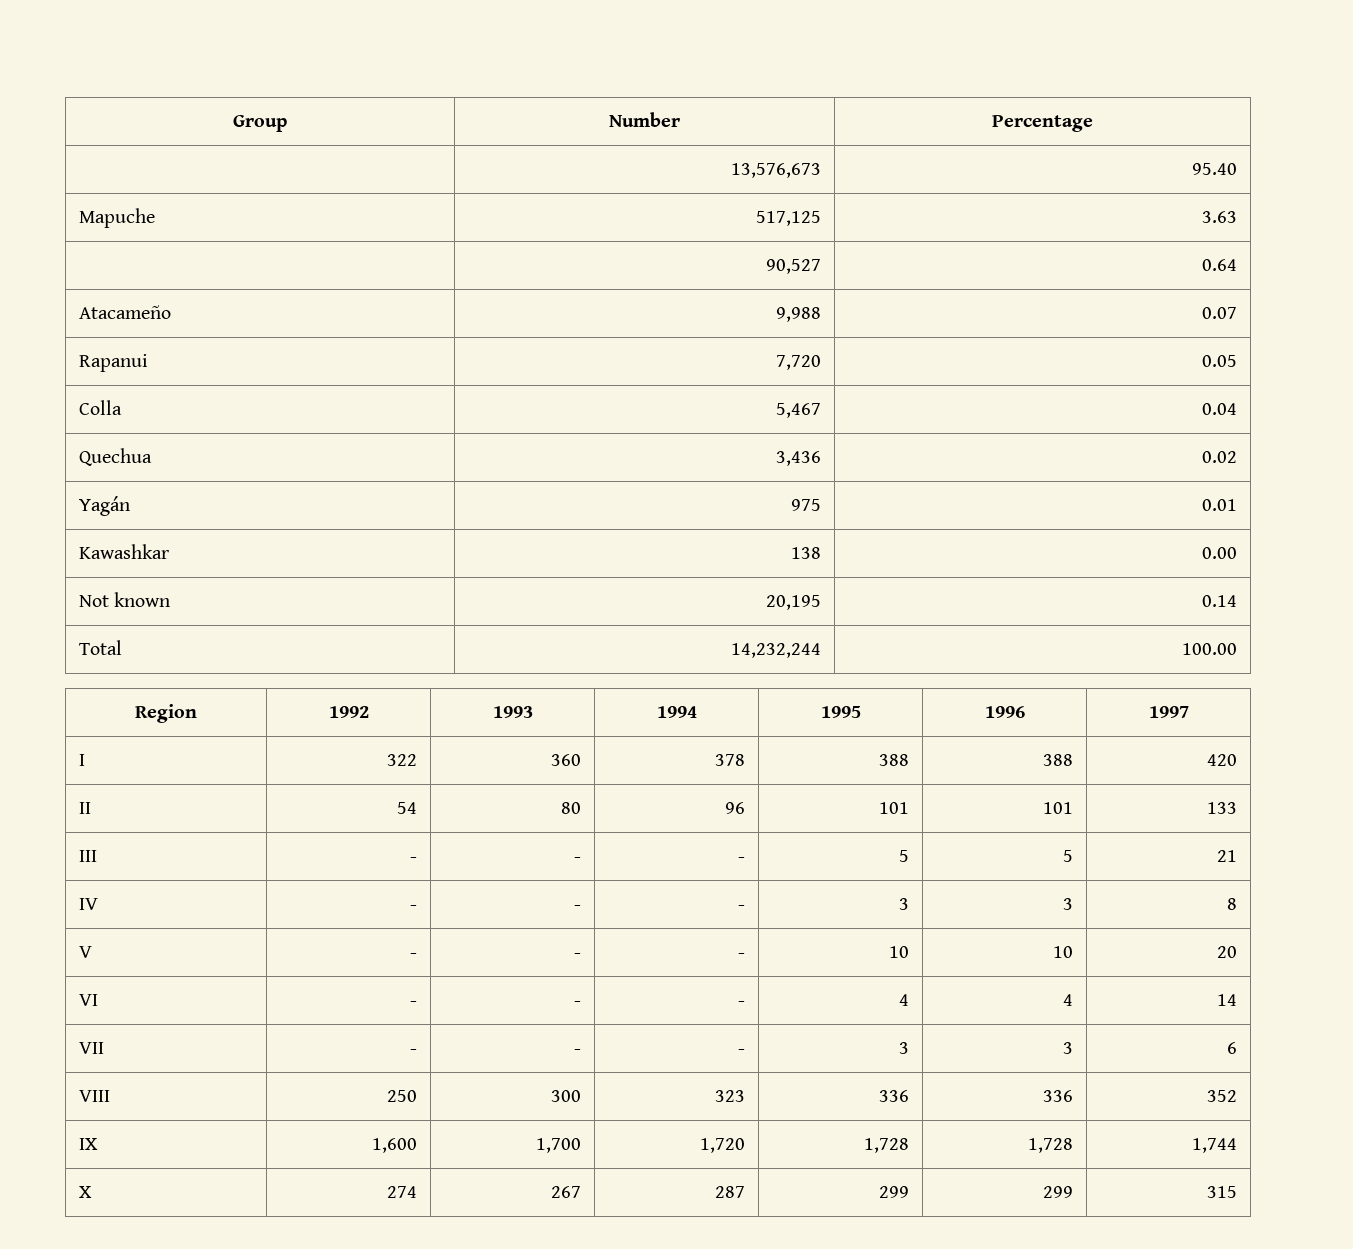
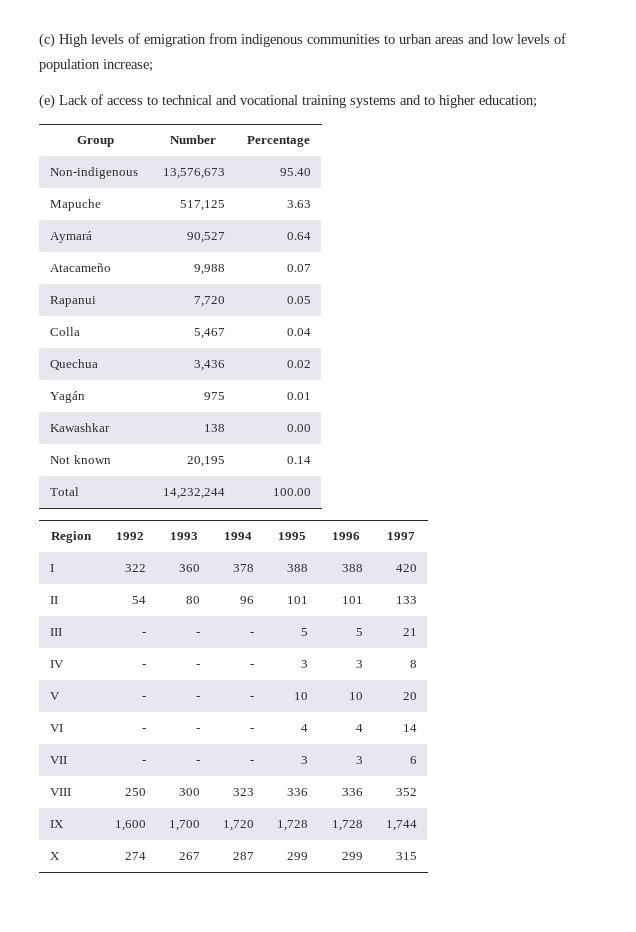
(233, 123) none -> [39,33,566,48] [39,59,153,72] [39,94,537,109] (c) High levels of emigration from indigenous communities to urban areas and low levels of population increase; // (e) Lack of access to technical and vocational training systems and to higher education; //
(1093, 123) none -> [50,167,139,179] Non-indigenous
(1238, 217) none -> [50,231,93,243] Aymará

